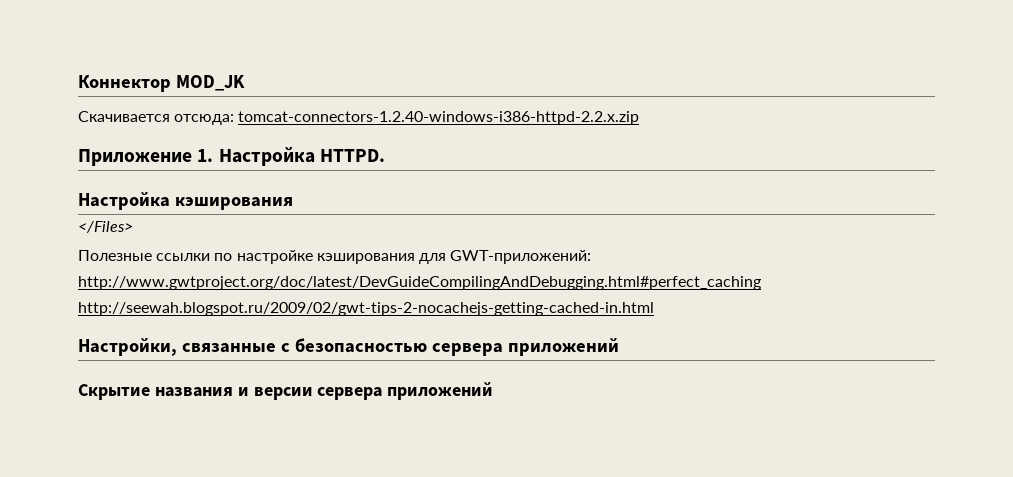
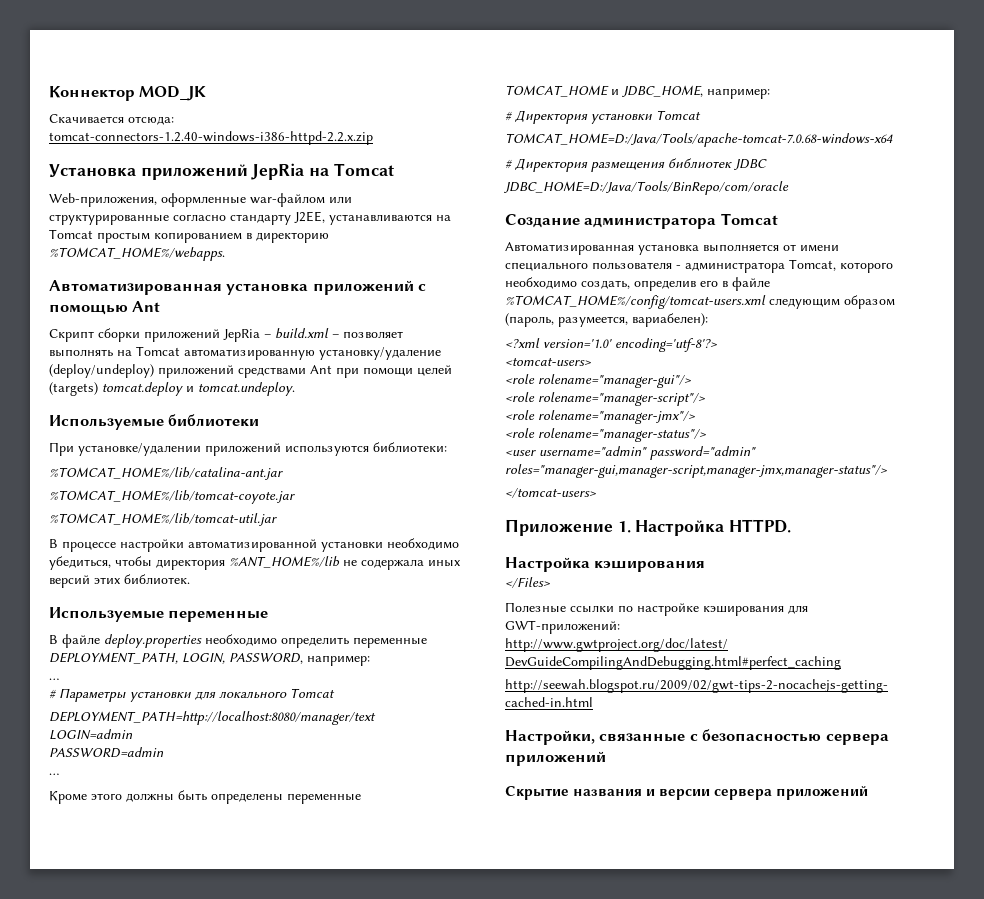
(640, 118) none -> [49,163,394,180] [49,193,352,207] [49,211,451,225] [49,229,329,243] [49,247,225,261] [49,280,427,295] [49,301,161,315] [49,328,403,342] [49,346,441,360] [49,364,452,378] [49,382,295,396] [49,414,260,430] [49,442,447,456] [49,467,283,480] [49,490,295,504] [49,513,277,526] [49,538,459,552] [49,556,461,570] [49,574,190,588] [49,607,269,622] [49,634,427,648] [49,652,370,666] [49,678,59,680] [49,688,335,702] [49,711,376,725] [49,729,133,740] [49,747,164,758] [49,773,59,775] [49,790,361,804] [505,85,770,99] [505,110,701,124] [505,133,893,147] [505,158,767,172] [503,181,789,195] [505,213,778,229] [505,242,839,255] [505,259,893,273] [505,277,770,291] [505,295,895,309] [505,313,708,327] [505,338,717,352] [505,358,591,366] [505,374,691,388] [505,392,705,406] [505,410,695,424] [505,428,706,442] [505,446,756,460] [505,464,887,478] [505,488,596,498] // Установка приложений JepRia на Tomcat // Web-приложения, оформленные war-файлом или структурированные согласно стандарту J2EE, устанавливаются на Tomcat простым копированием в директорию %TOMCAT_HOME%/webapps. // Автоматизированная установка приложений с помощью Ant // Скрипт сборки приложений JepRia – build.xml – позволяет выполнять на Tomcat автоматизированную установку/удаление (deploy/undeploy) приложений средствами Ant при помощи целей (targets) tomcat.deploy и tomcat.undeploy. // Используемые библиотеки // При установке/удалении приложений используются библиотеки: // %TOMCAT_HOME%/lib/catalina-ant.jar // %TOMCAT_HOME%/lib/tomcat-coyote.jar // %TOMCAT_HOME%/lib/tomcat-util.jar // В процессе настройки автоматизированной установки необходимо убедиться, чтобы директория %ANT_HOME%/lib не содержала иных версий этих библиотек. // Используемые переменные // В файле deploy.properties необходимо определить переменные DEPLOYMENT_PATH, LOGIN, PASSWORD, например: // … // # Параметры установки для локального Tomcat // DEPLOYMENT_PATH=http://localhost:8080/manager/text // LOGIN=admin // PASSWORD=admin // … // Кроме этого должны быть определены переменные TOMCAT_HOME и JDBC_HOME, например: // # Директория установки Tomcat // TOMCAT_HOME=D:/Java/Tools/apache-tomcat-7.0.68-windows-x64 // # Директория размещения библиотек JDBC // JDBC_HOME=D:/Java/Tools/BinRepo/com/oracle // Создание администратора Tomcat // Автоматизированная установка выполняется от имени специального пользователя - администратора Tomcat, которого необходимо создать, определив его в файле %TOMCAT_HOME%/config/tomcat-users.xml следующим образом (пароль, разумеется, вариабелен): // <?xml version='1.0' encoding='utf-8'?> // <tomcat-users> // <role rolename="manager-gui"/> // <role rolename="manager-script"/> // <role rolename="manager-jmx"/> // <role rolename="manager-status"/> // <user username="admin" password="admin" roles="manager-gui,manager-script,manager-jmx,manager-status"/> // </tomcat-users>

